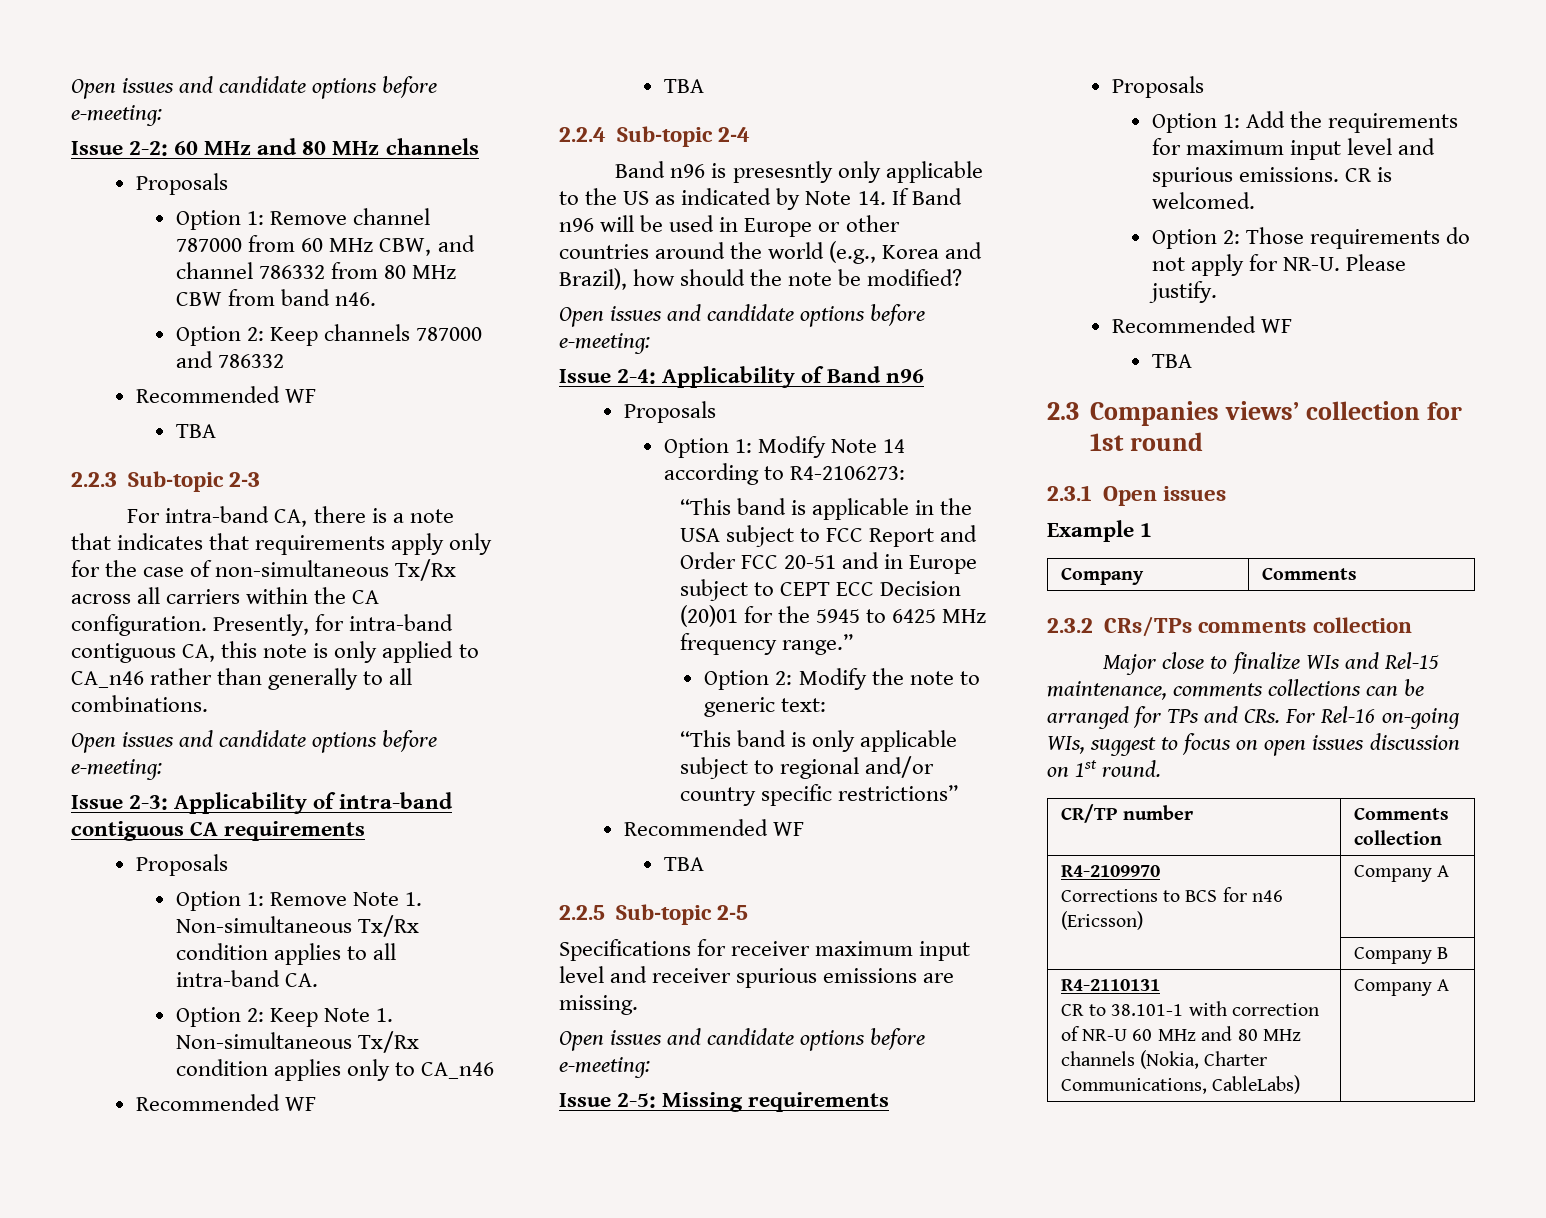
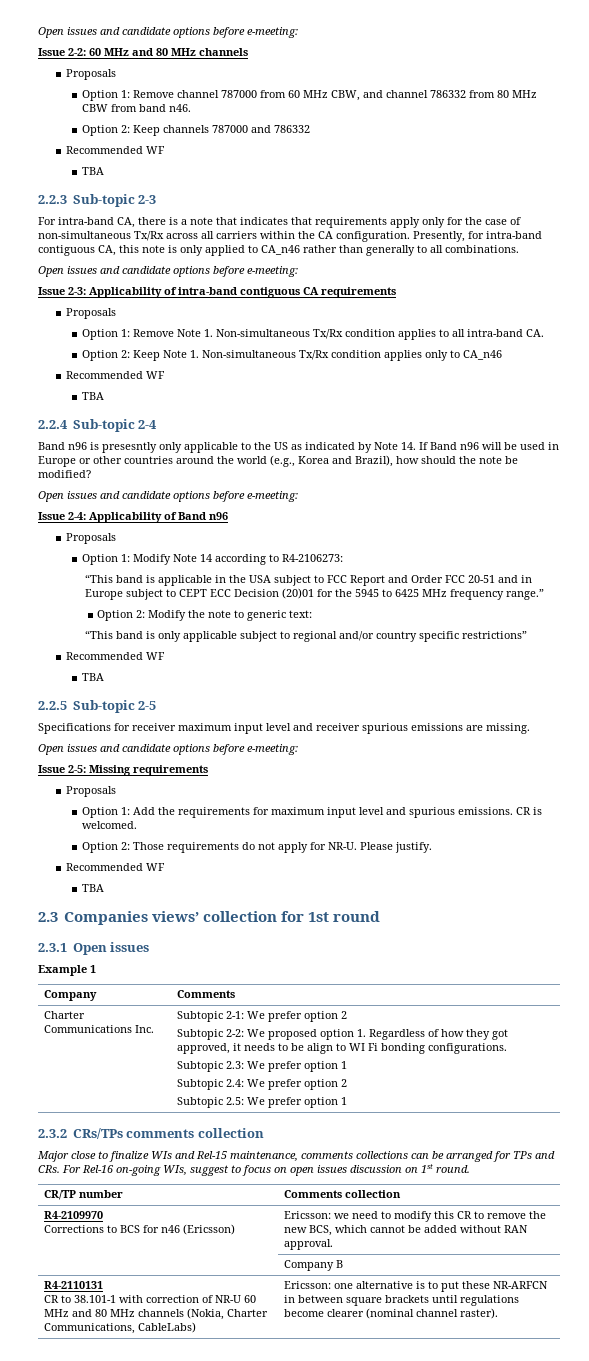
(1357, 573) none -> [44,1011,86,1019] [44,1025,155,1033] [177,1011,348,1022] [177,1029,509,1040] [177,1043,508,1054] [177,1061,348,1072] [177,1079,348,1090] [177,1097,348,1108] // Charter Communications Inc. | Subtopic 2-1: We prefer option 2 // Subtopic 2-2: We proposed option 1. Regardless of how they got approved, it needs to be align to WI Fi bonding configurations. // Subtopic 2.3: We prefer option 1 // Subtopic 2.4: We prefer option 2 // Subtopic 2.5: We prefer option 1
[1353,865,1449,882] Company A -> [284,1211,547,1222] [284,1225,529,1236] [284,1239,334,1250] Ericsson: we need to modify this CR to remove the new BCS, which cannot be added without RAN approval.
[1353,979,1449,996] Company A -> [284,1281,549,1292] [284,1295,520,1306] [284,1308,499,1319] Ericsson: one alternative is to put these NR-ARFCN in between square brackets until regulations become clearer (nominal channel raster).

